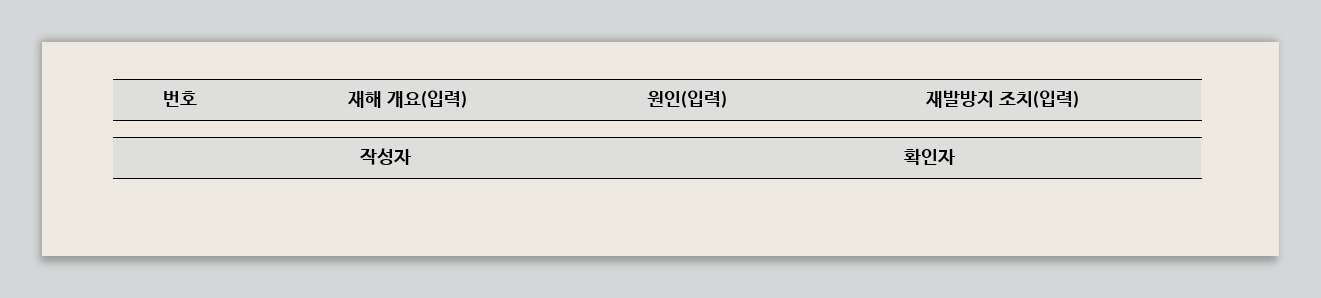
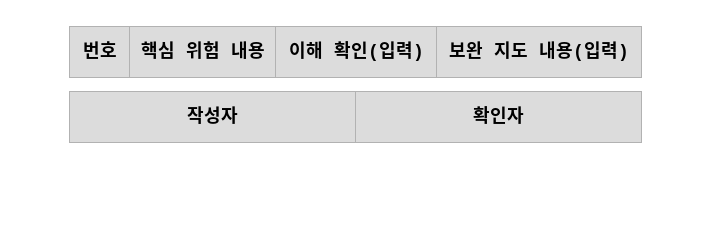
[348,90,467,108] [646,90,727,108] [926,90,1079,108] 재해 개요(입력) | 원인(입력) | 재발방지 조치(입력) -> [140,41,265,59] [288,41,424,61] [449,41,629,61] 핵심 위험 내용 | 이해 확인(입력) | 보완 지도 내용(입력)

